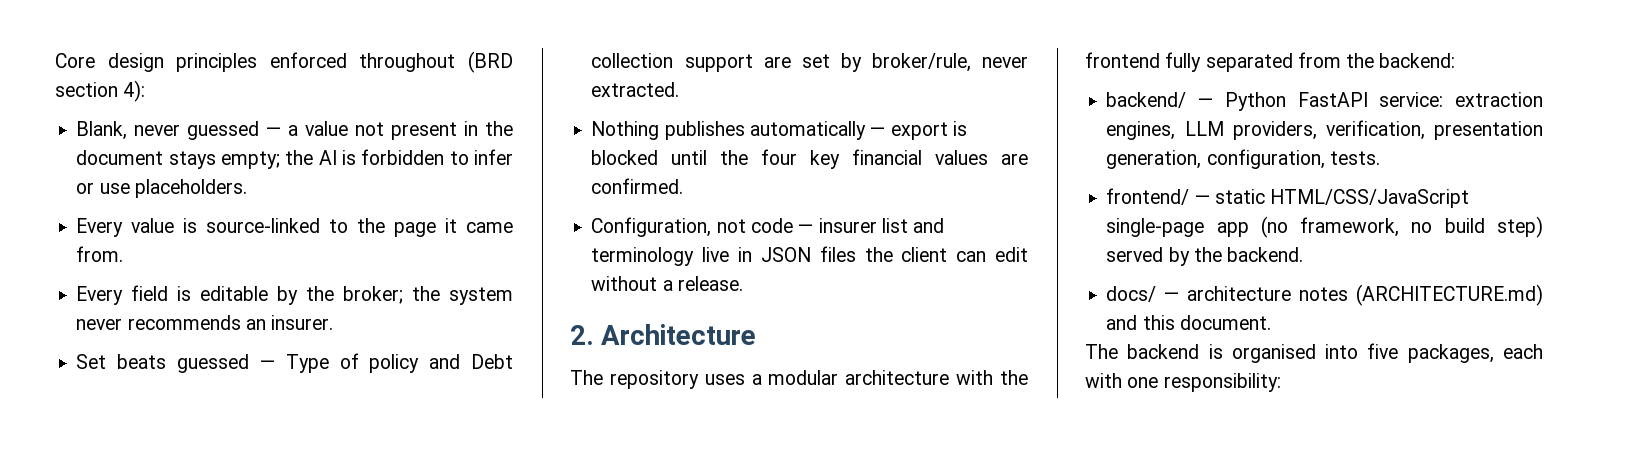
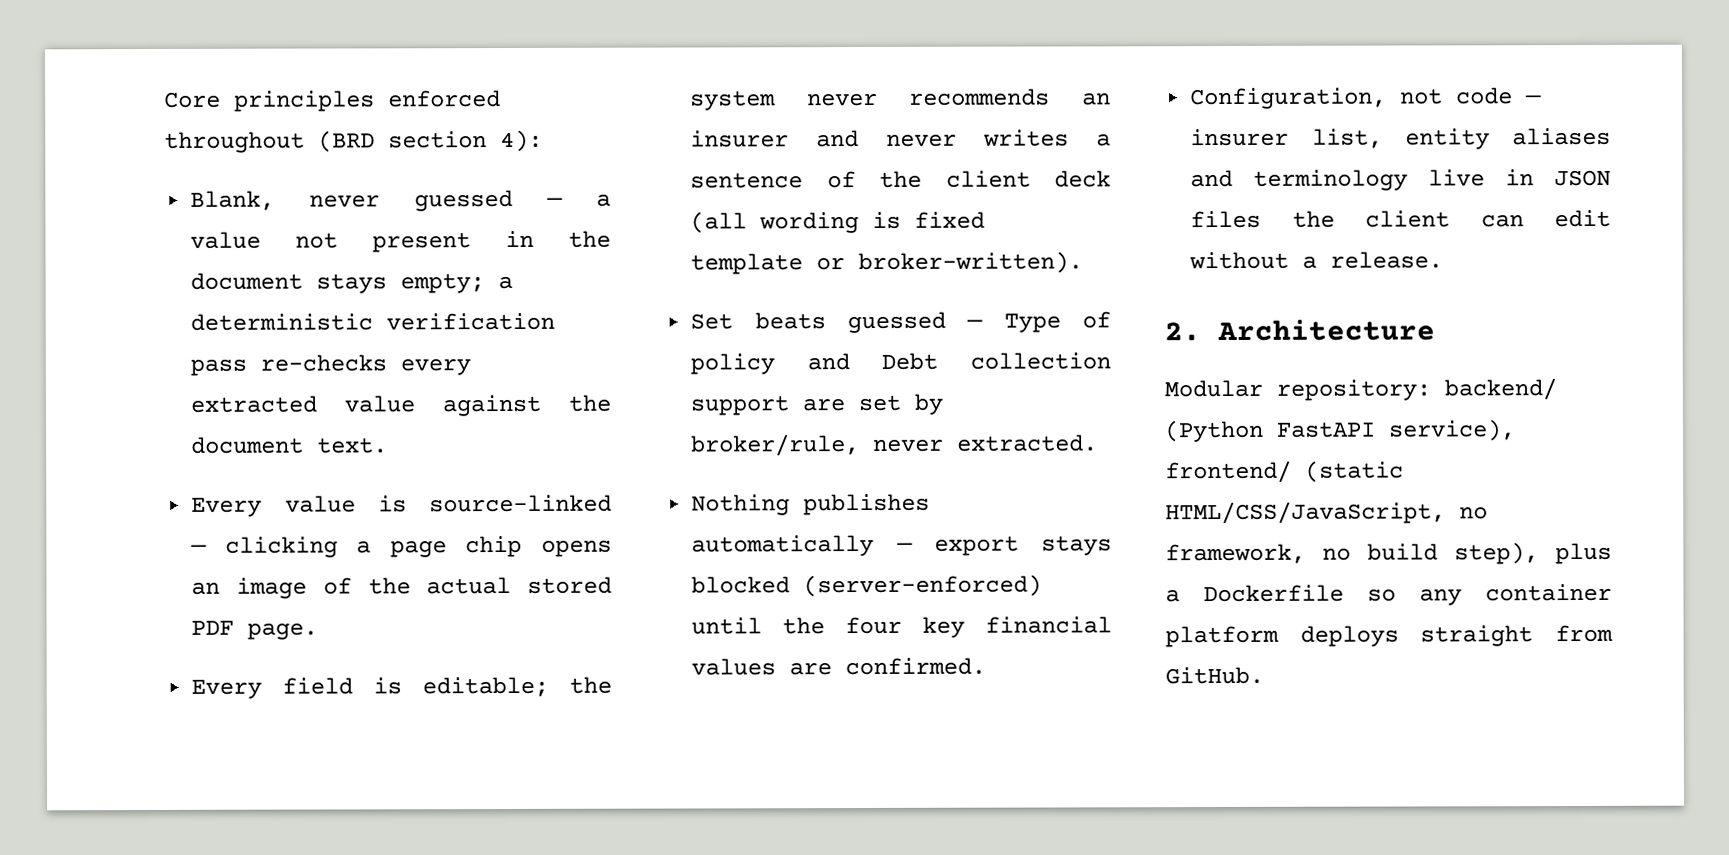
[107,53,164,72] design -> (221, 99) none
[285,149,514,165] [76,179,247,198] [76,218,514,237] [76,246,124,262] the AI is forbidden to infer or use placeholders. // Every value is source-linked to the page it came from. -> [498,275,514,290] [190,312,556,331] [190,354,472,376] [190,394,611,417] [191,436,389,454] [191,494,612,517] [190,535,612,558] [191,576,612,599] [191,620,319,640] a deterministic verification pass re-checks every extracted value against the document text. // Every value is source-linked — clicking a page chip opens an image of the actual stored PDF page.
[200,286,404,305] editable by the broker; -> [422,676,550,698] editable;
[271,315,334,330] insurer. -> [690,129,1111,148] [690,170,1111,189] [690,211,986,234] [690,251,1084,275] insurer and never writes a sentence of the client deck (all wording is fixed template or broker-written).
[952,121,967,136] [591,150,659,165] is blocked -> [1041,535,1112,556] [691,574,1043,598] stays blocked (server-enforced)
[881,218,908,233] list -> [1311,127,1611,150] list, entity aliases
[570,370,1028,389] [1085,52,1456,72] [1106,92,1543,111] [1106,120,1543,140] [1106,149,1380,169] [1106,188,1470,208] [1106,216,1543,238] [1106,247,1304,266] [1106,284,1543,306] [1106,315,1271,330] [1085,343,1543,363] [1085,373,1281,392] The repository uses a modular architecture with the frontend fully separated from the backend: // backend/ — Python FastAPI service: extraction engines, LLM providers, verification, presentation generation, configuration, tests. // frontend/ — static HTML/CSS/JavaScript single-page app (no framework, no build step) served by the backend. // docs/ — architecture notes (ARCHITECTURE.md) and this document. // The backend is organised into five packages, each with one responsibility: -> [1164,378,1557,401] [1164,419,1516,443] [1165,460,1404,484] [1165,501,1488,525] [1165,542,1612,565] [1165,583,1612,606] [1165,624,1613,648] [1165,666,1264,685] Modular repository: backend/ (Python FastAPI service), frontend/ (static HTML/CSS/JavaScript, no framework, no build step), plus a Dockerfile so any container platform deploys straight from GitHub.

